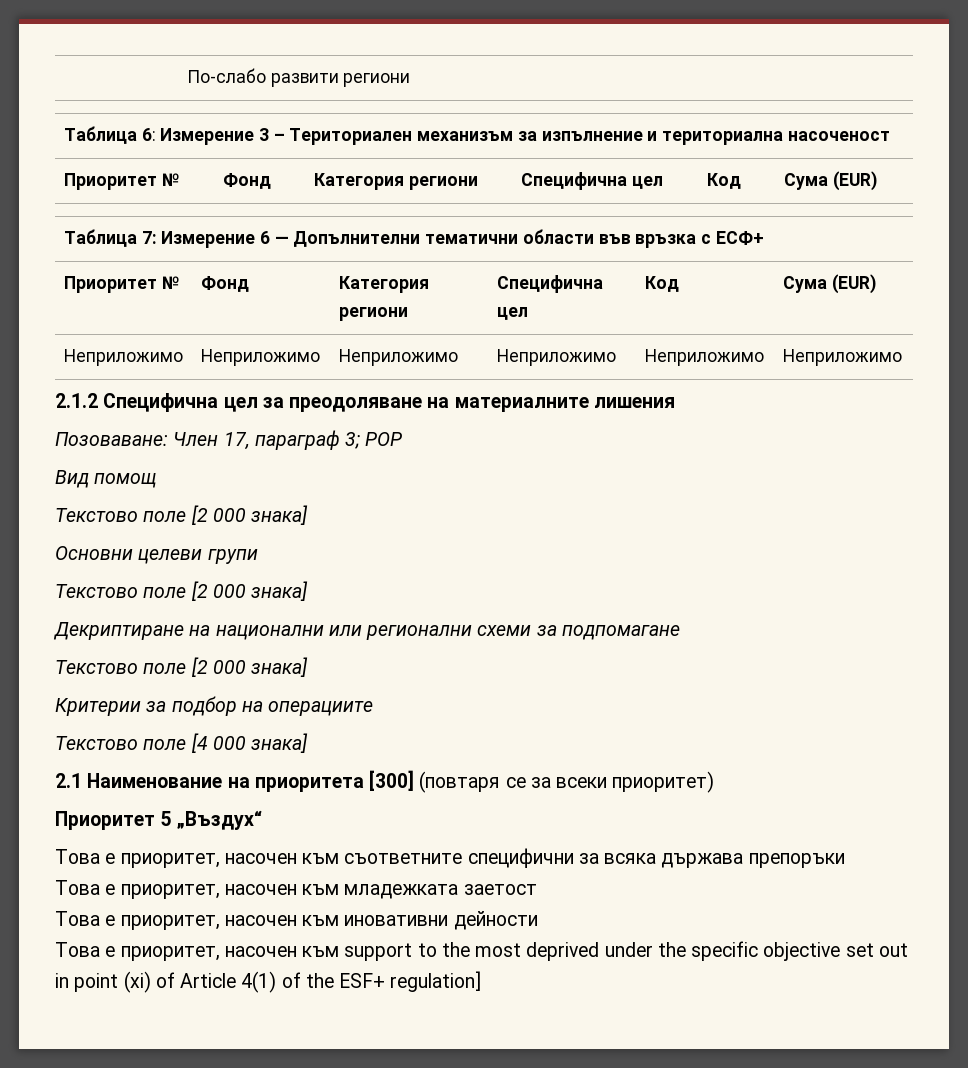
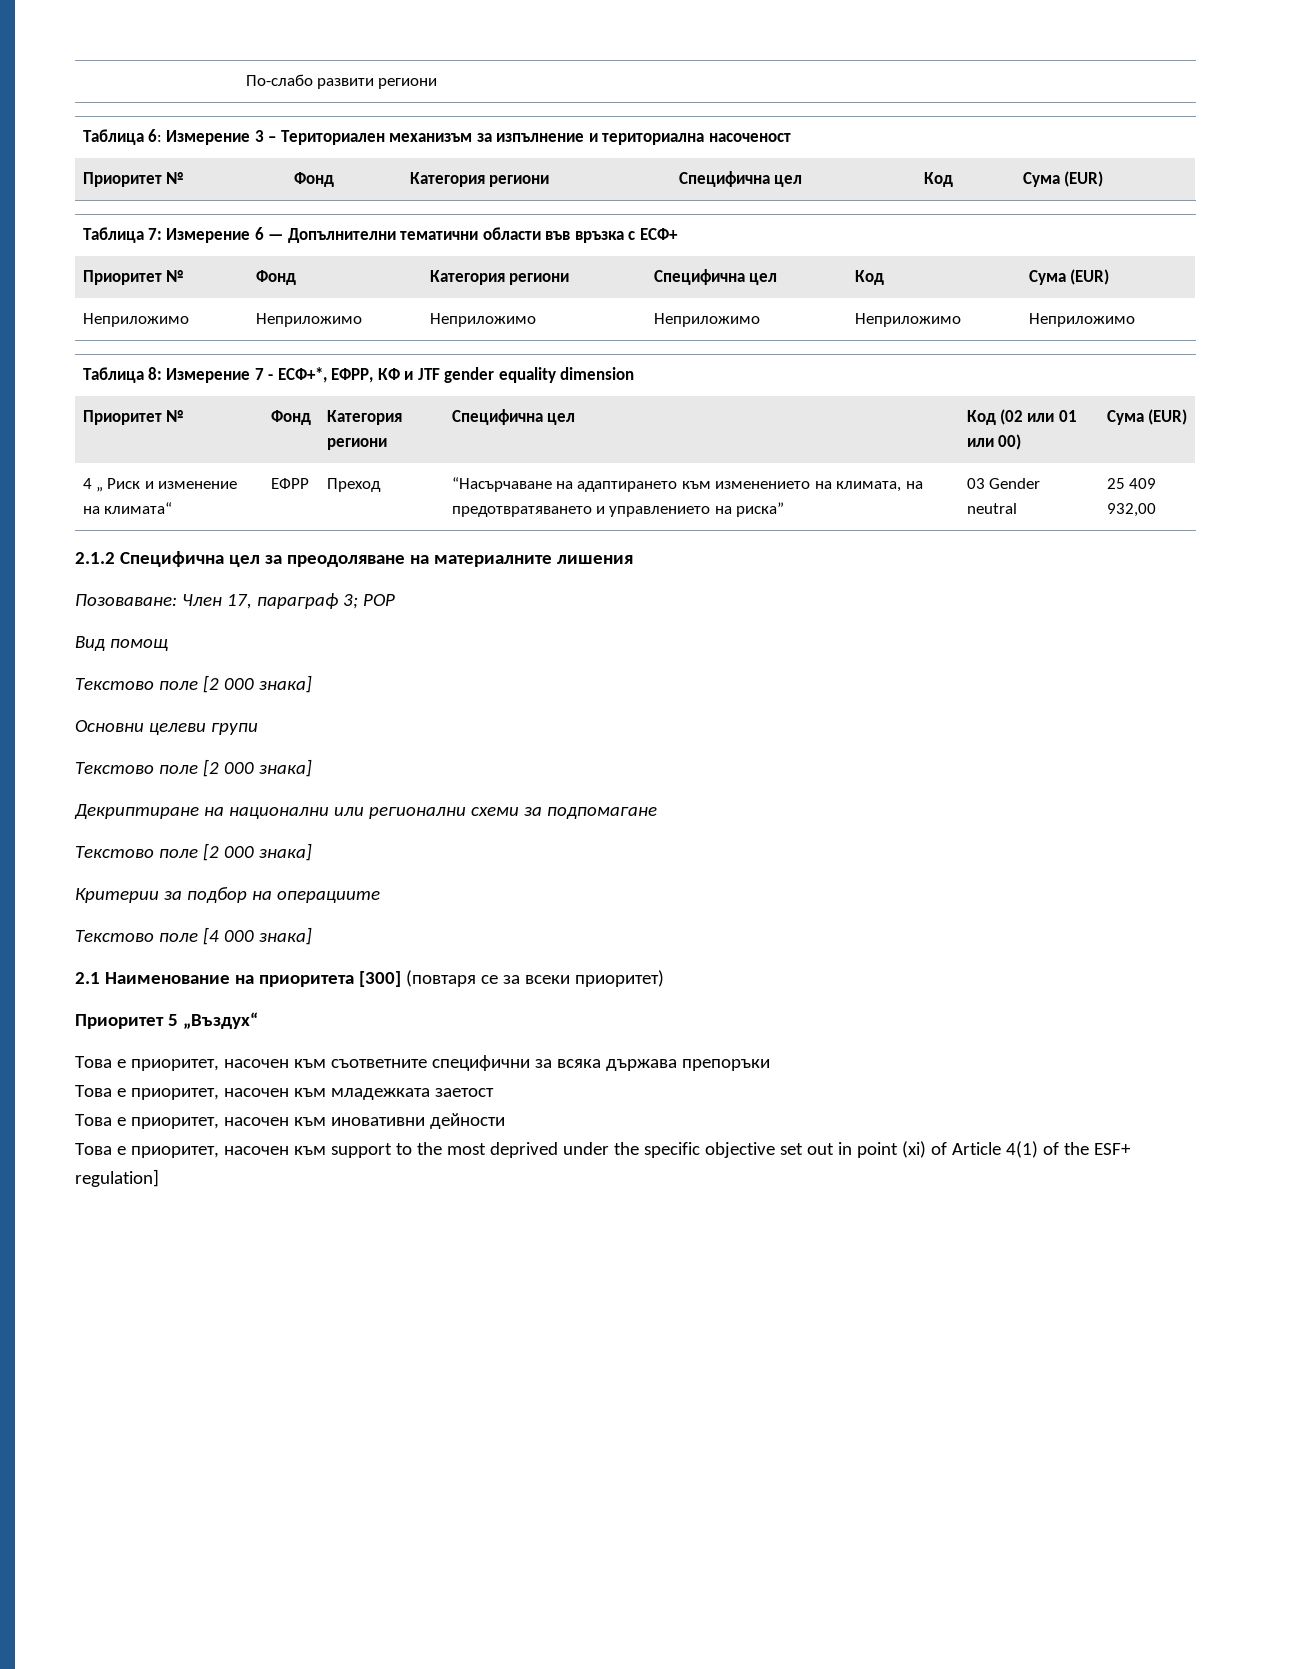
(902, 357) none -> [82,367,634,383] [82,410,184,425] [270,410,311,425] [326,410,402,425] [326,438,387,450] [451,409,575,425] [966,409,1077,425] [966,434,1021,450] [1106,409,1187,425] [82,478,238,492] [82,502,172,514] [270,478,309,489] [326,478,381,492] [451,477,923,492] [451,502,785,517] [966,478,1040,489] [966,503,1017,514] [1106,478,1156,489] [1106,503,1156,517] // Таблица 8: Измерение 7 - ЕСФ+*, ЕФРР, КФ и JTF gender equality dimension // Приоритет № | Фонд | Категория региони | Специфична цел | Код (02 или 01 или 00) | Сума (EUR) // 4 „ Риск и изменение на климата“ | ЕФРР | Преход | “Насърчаване на адаптирането към изменението на климата, на предотвратяването и управлението на риска” | 03 Gender neutral | 25 409 932,00

